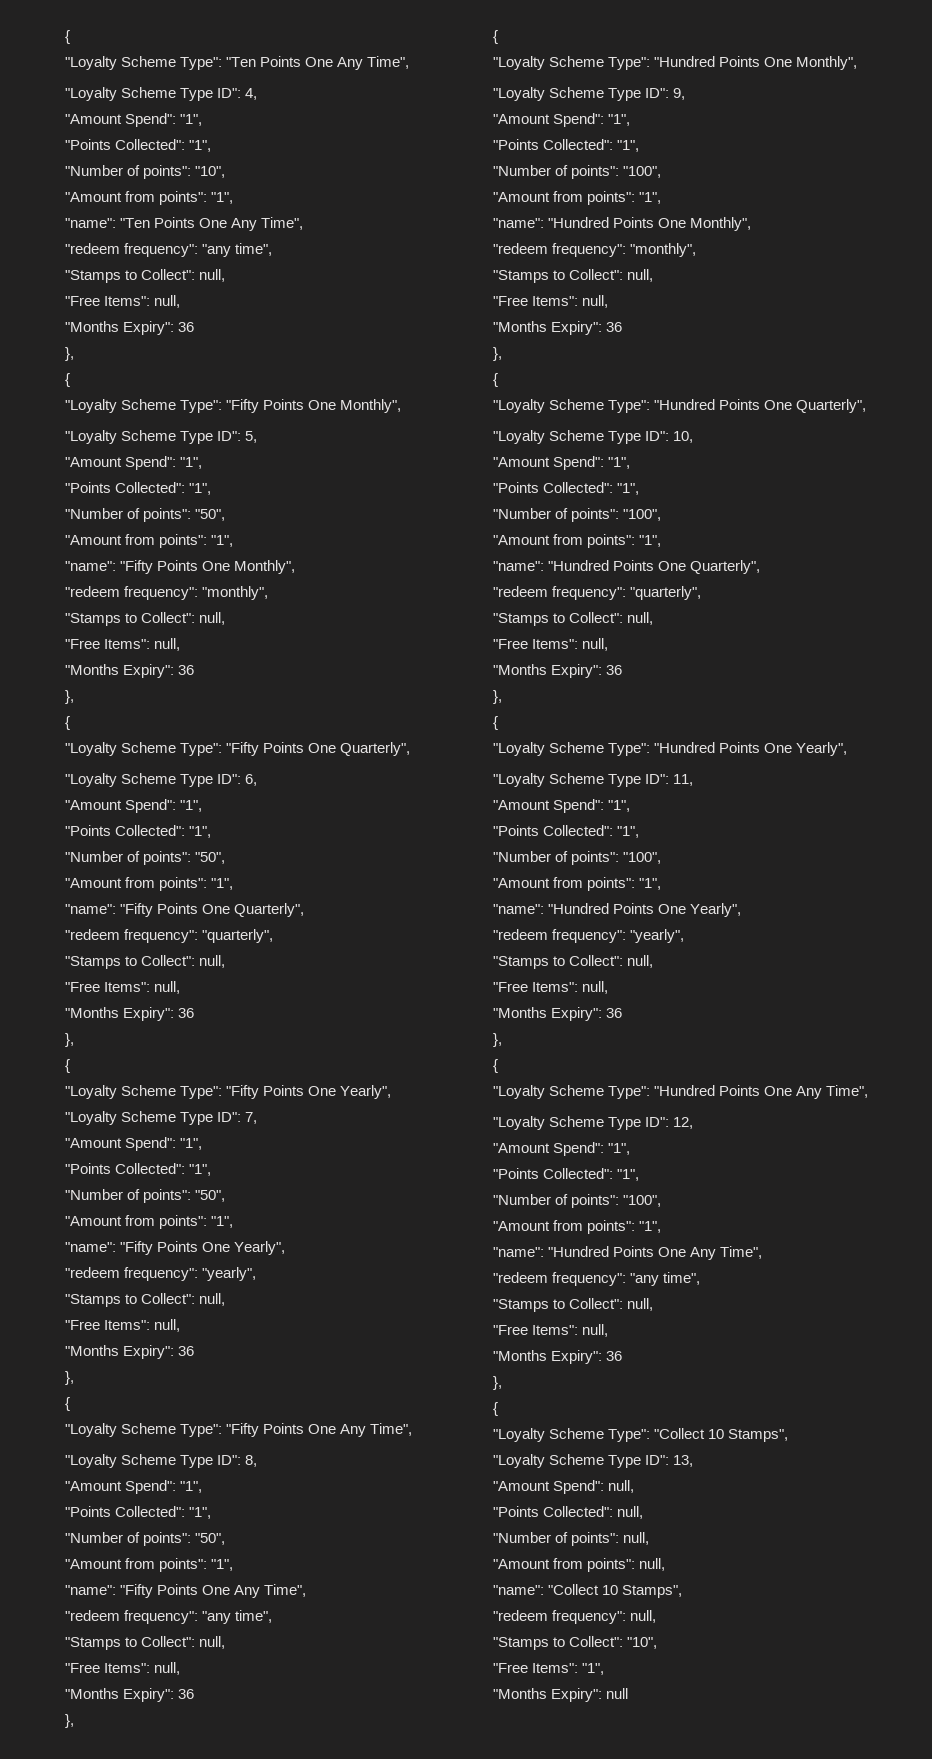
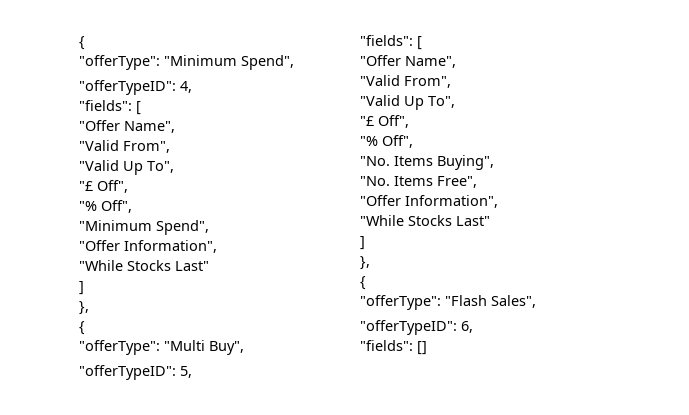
[65,30,70,44] [65,56,410,70] [65,87,258,101] [65,113,203,127] [65,139,212,152] [65,165,226,179] [65,191,234,205] [65,217,304,231] [65,243,273,257] [65,269,226,283] [65,295,181,308] [65,321,195,335] [65,347,74,361] [65,373,70,387] [65,399,402,413] [65,430,258,444] [65,456,203,470] [65,482,212,495] [65,508,226,522] [65,534,234,548] [65,560,296,574] [65,586,269,600] [65,612,226,626] [65,638,181,651] [65,664,195,678] [65,690,74,704] [65,716,70,730] [65,742,411,756] [65,773,258,787] [65,799,203,813] [65,825,212,838] [65,851,226,865] [65,877,234,891] [65,903,305,917] [65,929,274,943] [65,955,226,969] [65,981,181,994] [65,1007,195,1021] [65,1033,74,1047] [65,1059,70,1073] [65,1085,392,1099] [65,1111,258,1125] [65,1137,203,1151] [65,1163,212,1176] [65,1189,226,1203] [65,1215,234,1229] [65,1241,286,1255] [65,1267,257,1281] [65,1293,226,1307] [65,1319,181,1332] [65,1345,195,1359] [65,1371,74,1385] [65,1397,70,1411] [65,1423,413,1437] [65,1454,258,1468] [65,1480,203,1494] [65,1506,212,1519] [65,1532,226,1546] [65,1558,234,1572] [65,1584,307,1598] [65,1610,273,1624] [65,1636,226,1650] [65,1662,181,1675] [65,1688,195,1702] [65,1714,74,1728] [493,30,498,44] [493,56,858,70] [493,87,686,101] [493,113,631,127] [493,139,640,152] [493,165,662,179] [493,191,662,205] [493,217,752,231] [493,243,697,257] [493,269,654,283] [493,295,609,308] [493,321,623,335] [493,347,502,361] [493,373,498,387] [493,399,867,413] [493,430,694,444] [493,456,631,470] [493,482,640,495] [493,508,662,522] [493,534,662,548] [493,560,761,574] [493,586,702,600] [493,612,654,626] [493,638,609,651] [493,664,623,678] [493,690,502,704] [493,716,498,730] [493,742,848,756] [493,773,694,787] [493,799,631,813] [493,825,640,838] [493,851,662,865] [493,877,662,891] [493,903,742,917] [493,929,685,943] [493,955,654,969] [493,981,609,994] [493,1007,623,1021] [493,1033,502,1047] [493,1059,498,1073] [493,1085,869,1099] [493,1116,694,1130] [493,1142,631,1156] [493,1168,640,1181] [493,1194,662,1208] [493,1220,662,1234] [493,1246,763,1260] [493,1272,701,1286] [493,1298,654,1312] [493,1324,609,1337] [493,1350,623,1364] [493,1376,502,1390] [493,1402,498,1416] [493,1428,789,1442] [493,1454,694,1468] [493,1480,635,1494] [493,1506,644,1519] [493,1532,650,1546] [493,1558,666,1572] [493,1584,683,1598] [493,1610,657,1624] [493,1636,658,1650] [493,1663,605,1675] [493,1688,629,1702] { // "Loyalty Scheme Type": "Ten Points One Any Time", // "Loyalty Scheme Type ID": 4, // "Amount Spend": "1", // "Points Collected": "1", // "Number of points": "10", // "Amount from points": "1", // "name": "Ten Points One Any Time", // "redeem frequency": "any time", // "Stamps to Collect": null, // "Free Items": null, // "Months Expiry": 36 // }, // { // "Loyalty Scheme Type": "Fifty Points One Monthly", // "Loyalty Scheme Type ID": 5, // "Amount Spend": "1", // "Points Collected": "1", // "Number of points": "50", // "Amount from points": "1", // "name": "Fifty Points One Monthly", // "redeem frequency": "monthly", // "Stamps to Collect": null, // "Free Items": null, // "Months Expiry": 36 // }, // { // "Loyalty Scheme Type": "Fifty Points One Quarterly", // "Loyalty Scheme Type ID": 6, // "Amount Spend": "1", // "Points Collected": "1", // "Number of points": "50", // "Amount from points": "1", // "name": "Fifty Points One Quarterly", // "redeem frequency": "quarterly", // "Stamps to Collect": null, // "Free Items": null, // "Months Expiry": 36 // }, // { // "Loyalty Scheme Type": "Fifty Points One Yearly", // "Loyalty Scheme Type ID": 7, // "Amount Spend": "1", // "Points Collected": "1", // "Number of points": "50", // "Amount from points": "1", // "name": "Fifty Points One Yearly", // "redeem frequency": "yearly", // "Stamps to Collect": null, // "Free Items": null, // "Months Expiry": 36 // }, // { // "Loyalty Scheme Type": "Fifty Points One Any Time", // "Loyalty Scheme Type ID": 8, // "Amount Spend": "1", // "Points Collected": "1", // "Number of points": "50", // "Amount from points": "1", // "name": "Fifty Points One Any Time", // "redeem frequency": "any time", // "Stamps to Collect": null, // "Free Items": null, // "Months Expiry": 36 // }, // { // "Loyalty Scheme Type": "Hundred Points One Monthly", // "Loyalty Scheme Type ID": 9, // "Amount Spend": "1", // "Points Collected": "1", // "Number of points": "100", // "Amount from points": "1", // "name": "Hundred Points One Monthly", // "redeem frequency": "monthly", // "Stamps to Collect": null, // "Free Items": null, // "Months Expiry": 36 // }, // { // "Loyalty Scheme Type": "Hundred Points One Quarterly", // "Loyalty Scheme Type ID": 10, // "Amount Spend": "1", // "Points Collected": "1", // "Number of points": "100", // "Amount from points": "1", // "name": "Hundred Points One Quarterly", // "redeem frequency": "quarterly", // "Stamps to Collect": null, // "Free Items": null, // "Months Expiry": 36 // }, // { // "Loyalty Scheme Type": "Hundred Points One Yearly", // "Loyalty Scheme Type ID": 11, // "Amount Spend": "1", // "Points Collected": "1", // "Number of points": "100", // "Amount from points": "1", // "name": "Hundred Points One Yearly", // "redeem frequency": "yearly", // "Stamps to Collect": null, // "Free Items": null, // "Months Expiry": 36 // }, // { // "Loyalty Scheme Type": "Hundred Points One Any Time", // "Loyalty Scheme Type ID": 12, // "Amount Spend": "1", // "Points Collected": "1", // "Number of points": "100", // "Amount from points": "1", // "name": "Hundred Points One Any Time", // "redeem frequency": "any time", // "Stamps to Collect": null, // "Free Items": null, // "Months Expiry": 36 // }, // { // "Loyalty Scheme Type": "Collect 10 Stamps", // "Loyalty Scheme Type ID": 13, // "Amount Spend": null, // "Points Collected": null, // "Number of points": null, // "Amount from points": null, // "name": "Collect 10 Stamps", // "redeem frequency": null, // "Stamps to Collect": "10", // "Free Items": "1", // "Months Expiry": null -> [79,36,85,50] [79,55,294,70] [79,80,192,95] [79,100,141,115] [79,120,175,133] [79,140,170,153] [79,160,174,175] [79,180,128,193] [79,200,132,213] [79,220,209,235] [79,240,217,253] [79,260,209,271] [79,281,84,295] [79,301,89,315] [79,321,85,335] [79,340,244,355] [79,365,192,380] [360,35,422,50] [360,55,456,68] [360,75,451,88] [360,95,455,110] [360,115,409,128] [360,135,413,148] [360,155,494,170] [360,176,477,188] [360,195,498,208] [360,215,490,226] [360,236,365,250] [360,256,370,270] [360,276,366,290] [360,295,536,310] [360,320,473,335] [360,340,427,355] { // "offerType": "Minimum Spend", // "offerTypeID": 4, // "fields": [ // "Offer Name", // "Valid From", // "Valid Up To", // "£ Off", // "% Off", // "Minimum Spend", // "Offer Information", // "While Stocks Last" // ] // }, // { // "offerType": "Multi Buy", // "offerTypeID": 5, // "fields": [ // "Offer Name", // "Valid From", // "Valid Up To", // "£ Off", // "% Off", // "No. Items Buying", // "No. Items Free", // "Offer Information", // "While Stocks Last" // ] // }, // { // "offerType": "Flash Sales", // "offerTypeID": 6, // "fields": []

